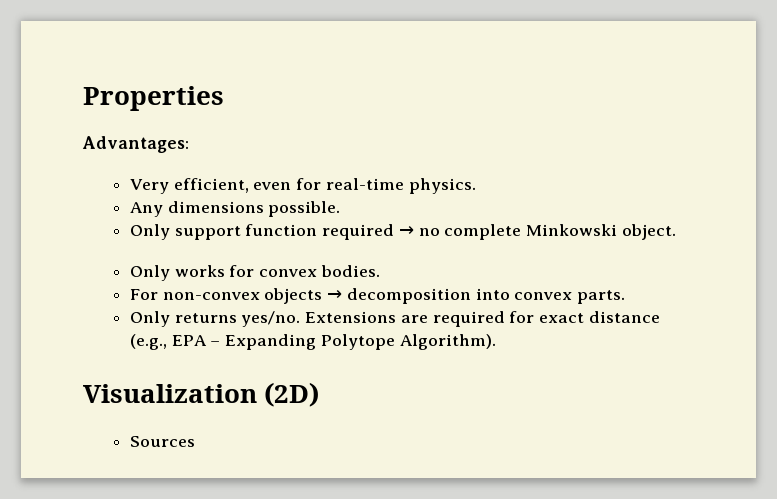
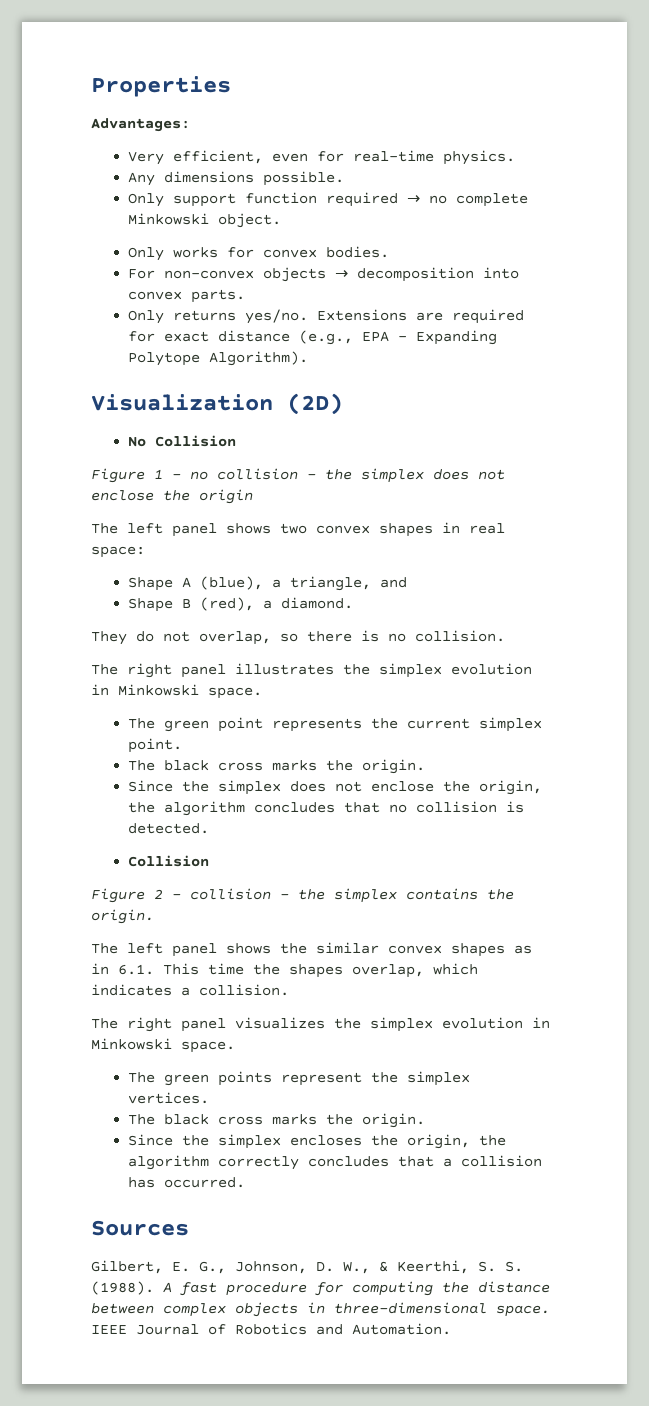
[129,436,195,447] Sources -> [127,435,236,447] [91,468,505,483] [91,489,253,504] [91,522,505,537] [91,546,145,558] [127,576,407,591] [127,597,353,612] [91,630,505,645] [91,663,532,678] [91,684,262,699] [127,717,542,732] [127,738,182,753] [127,759,425,774] [127,780,542,795] [127,801,524,816] [127,823,209,834] [127,855,209,867] [91,888,514,903] [91,909,154,924] [91,942,532,957] [91,963,478,978] [91,984,289,996] [91,1017,550,1032] [91,1038,235,1053] [127,1071,470,1086] [127,1092,209,1104] [127,1113,425,1128] [127,1134,506,1149] [127,1155,542,1170] [127,1177,245,1188] [91,1220,189,1236] [91,1260,523,1274] [91,1281,550,1296] [91,1302,550,1317] [91,1323,451,1335] No Collision // Figure 1 - no collision - the simplex does not enclose the origin // The left panel shows two convex shapes in real space: // Shape A (blue), a triangle, and // Shape B (red), a diamond. // They do not overlap, so there is no collision. // The right panel illustrates the simplex evolution in Minkowski space. // The green point represents the current simplex point. // The black cross marks the origin. // Since the simplex does not enclose the origin, the algorithm concludes that no collision is detected. // Collision // Figure 2 - collision – the simplex contains the origin. // The left panel shows the similar convex shapes as in 6.1. This time the shapes overlap, which indicates a collision. // The right panel visualizes the simplex evolution in Minkowski space. // The green points represent the simplex vertices. // The black cross marks the origin. // Since the simplex encloses the origin, the algorithm correctly concludes that a collision has occurred. // Sources // Gilbert, E. G., Johnson, D. W., & Keerthi, S. S. (1988). A fast procedure for computing the distance between complex objects in three-dimensional space. IEEE Journal of Robotics and Automation.

